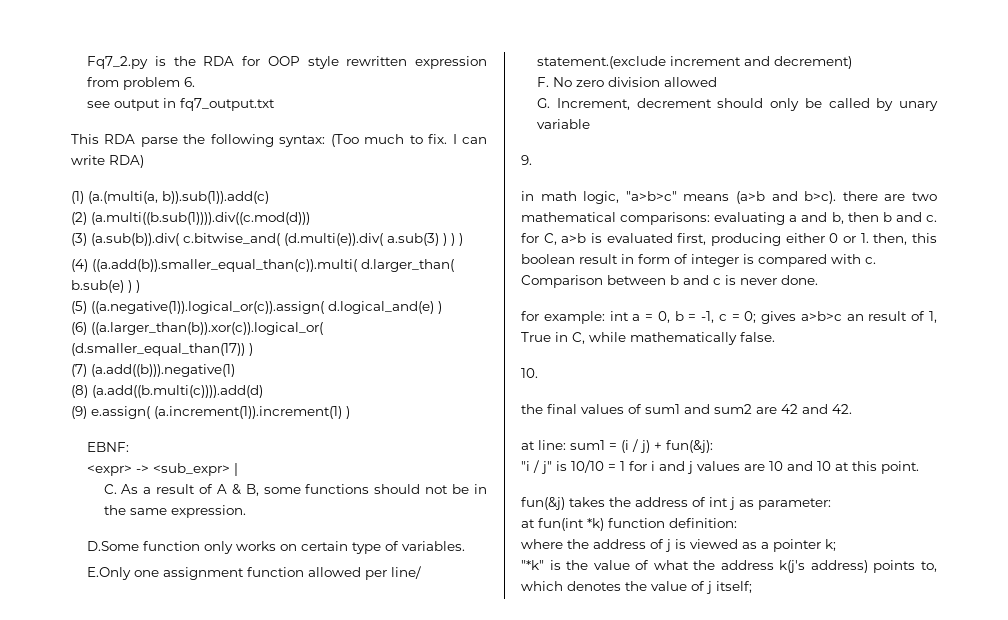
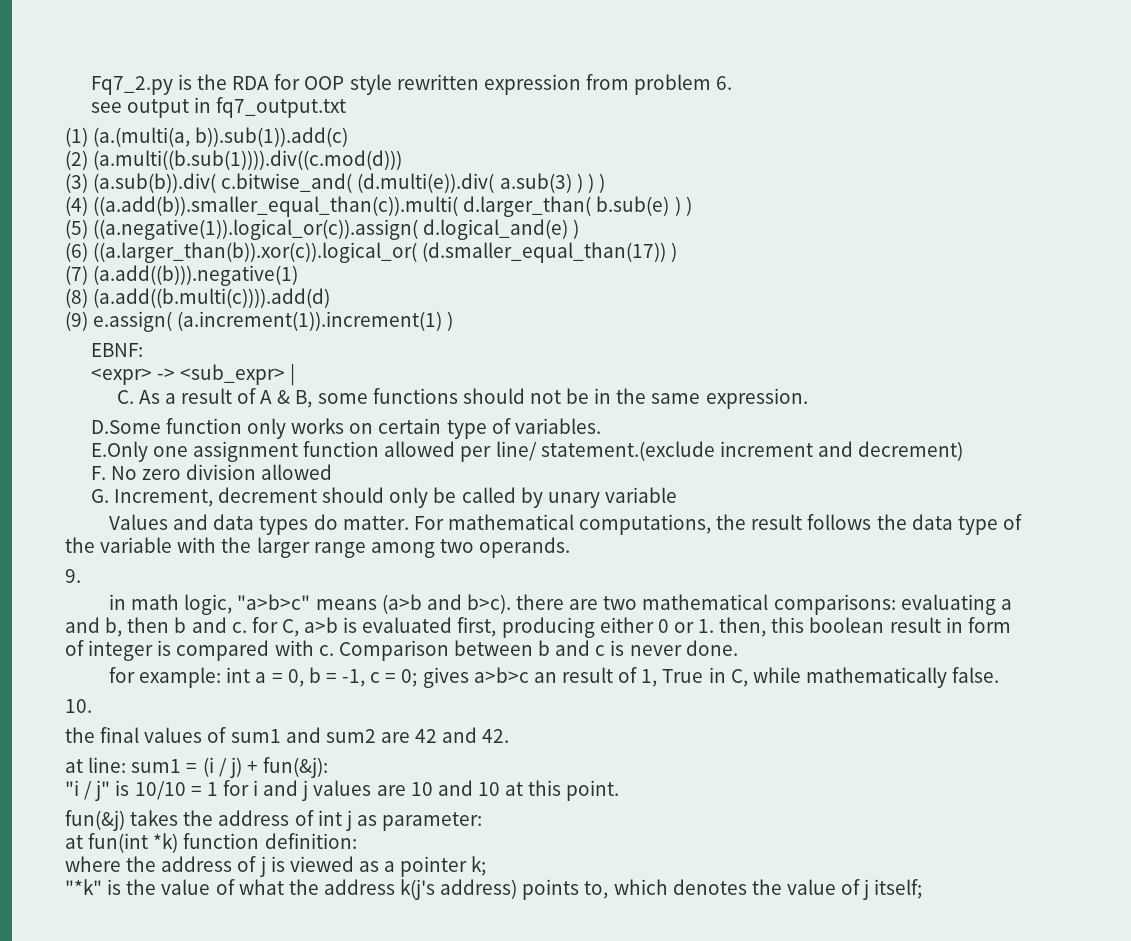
[71,134,487,147] [71,155,144,168] // This RDA parse the following syntax: (Too much to fix. I can write RDA) -> (347, 107) none
(591, 124) none -> [109,514,1022,535] [65,537,571,558] // Values and data types do matter. For mathematical computations, the result follows the data type of the variable with the larger range among two operands.

